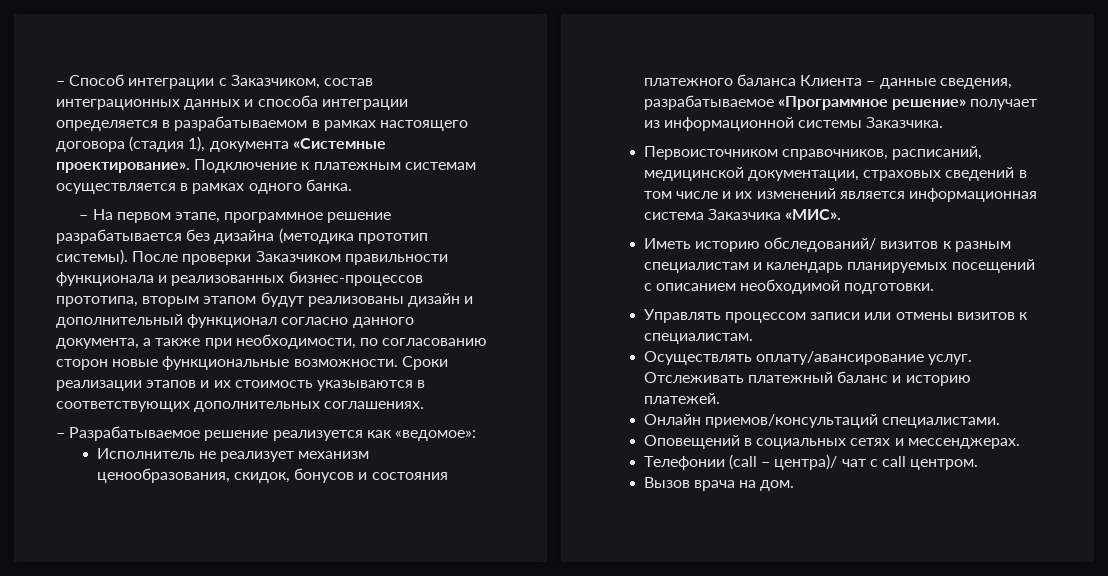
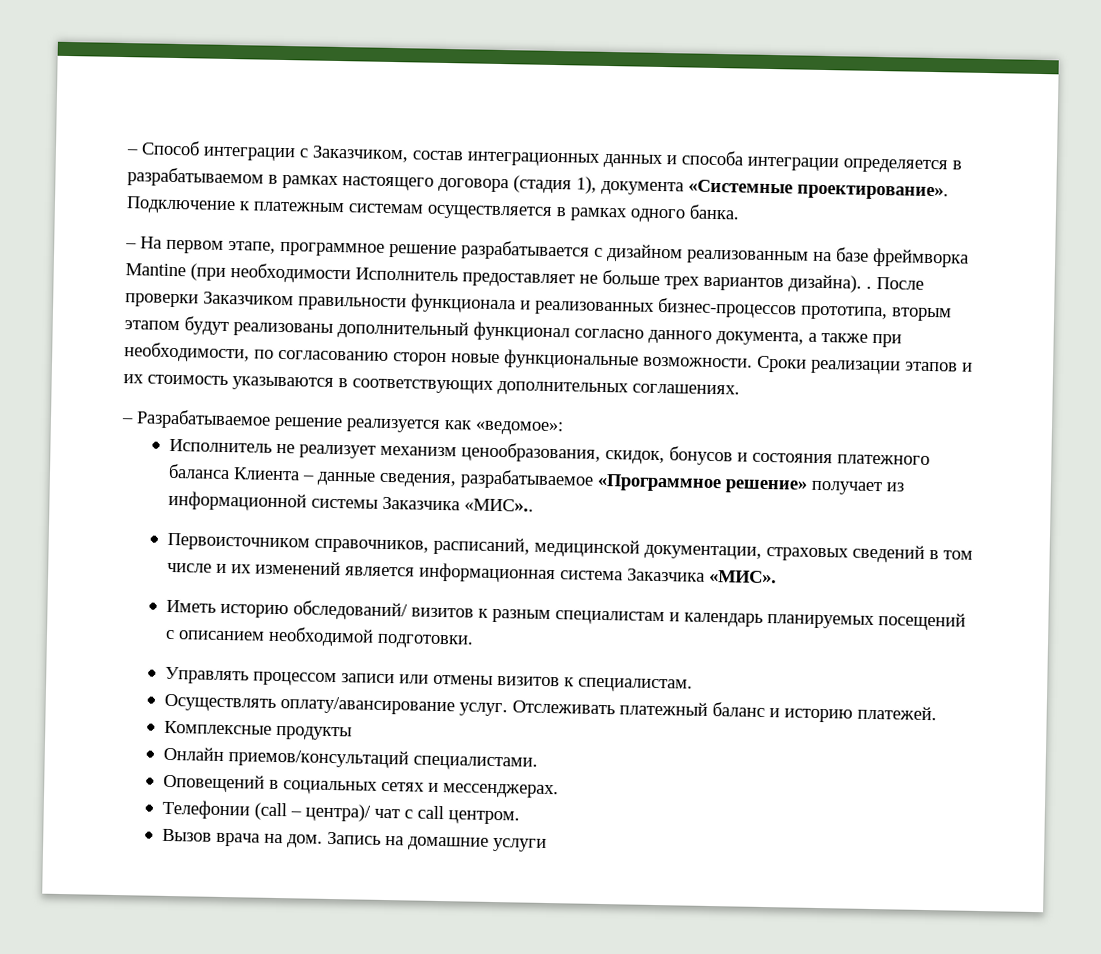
[186,228,428,244] [56,249,128,265] без дизайна (методика прототип системы). -> [594,244,969,268] [125,263,872,293] с дизайном реализованным на базе фреймворка Mantine (при необходимости Исполнитель предоставляет не больше трех вариантов дизайна). .
[407,293,474,307] дизайн и -> (333, 329) none
[866,117,944,128] Заказчика. -> [381,496,534,512] Заказчика «МИС»..
(720, 398) none -> [163,720,352,741] // Комплексные продукты
(795, 485) none -> [326,831,547,852] Запись на домашние услуги

